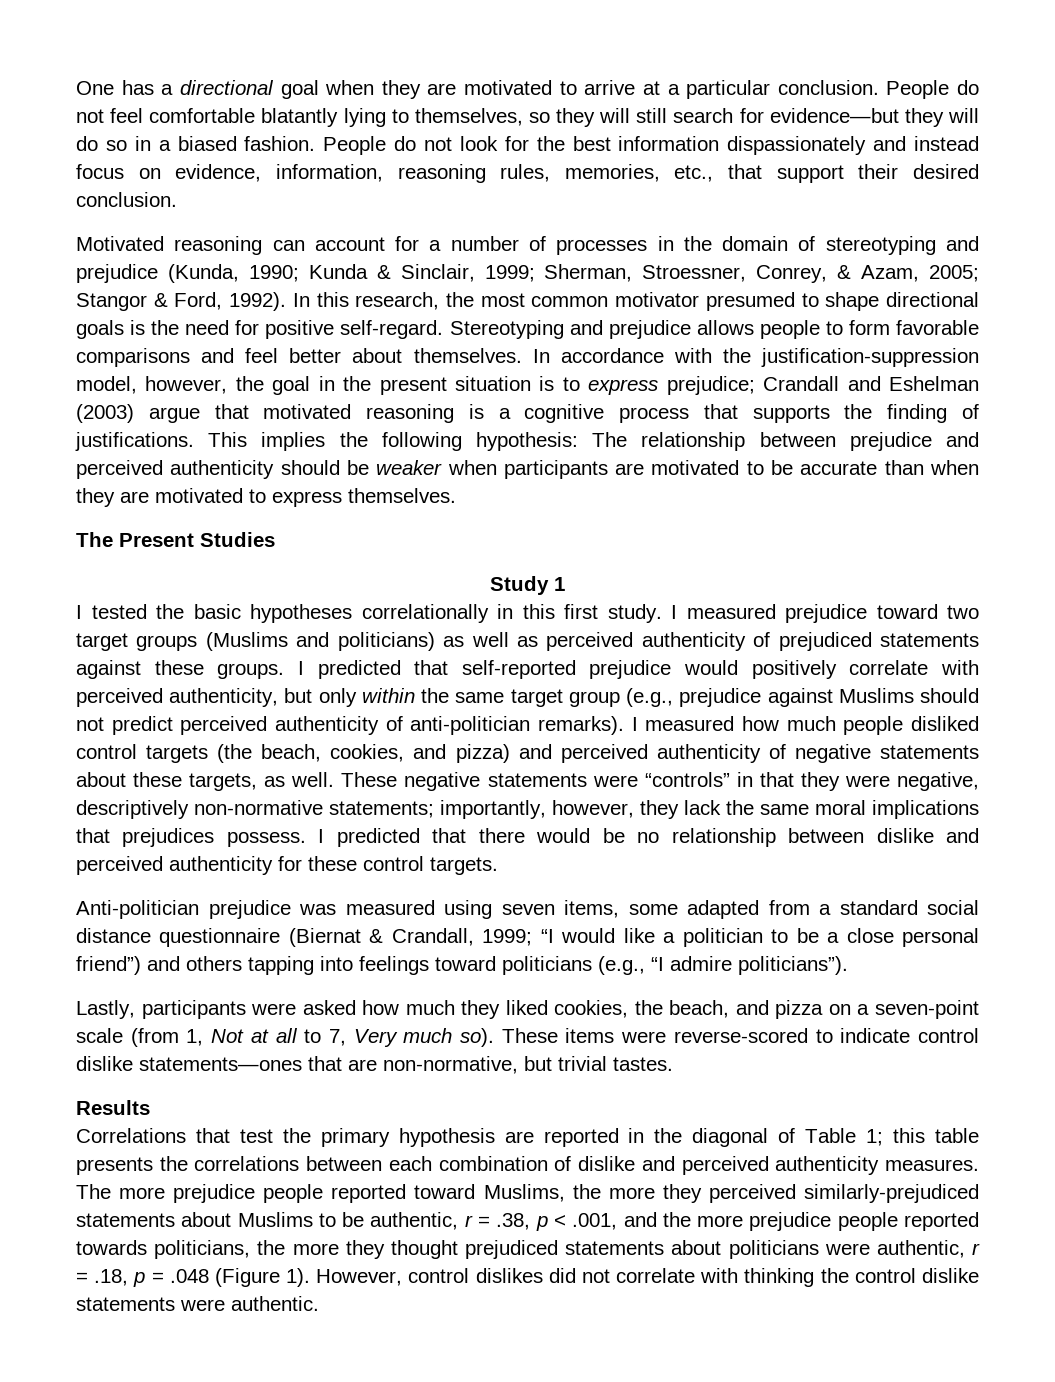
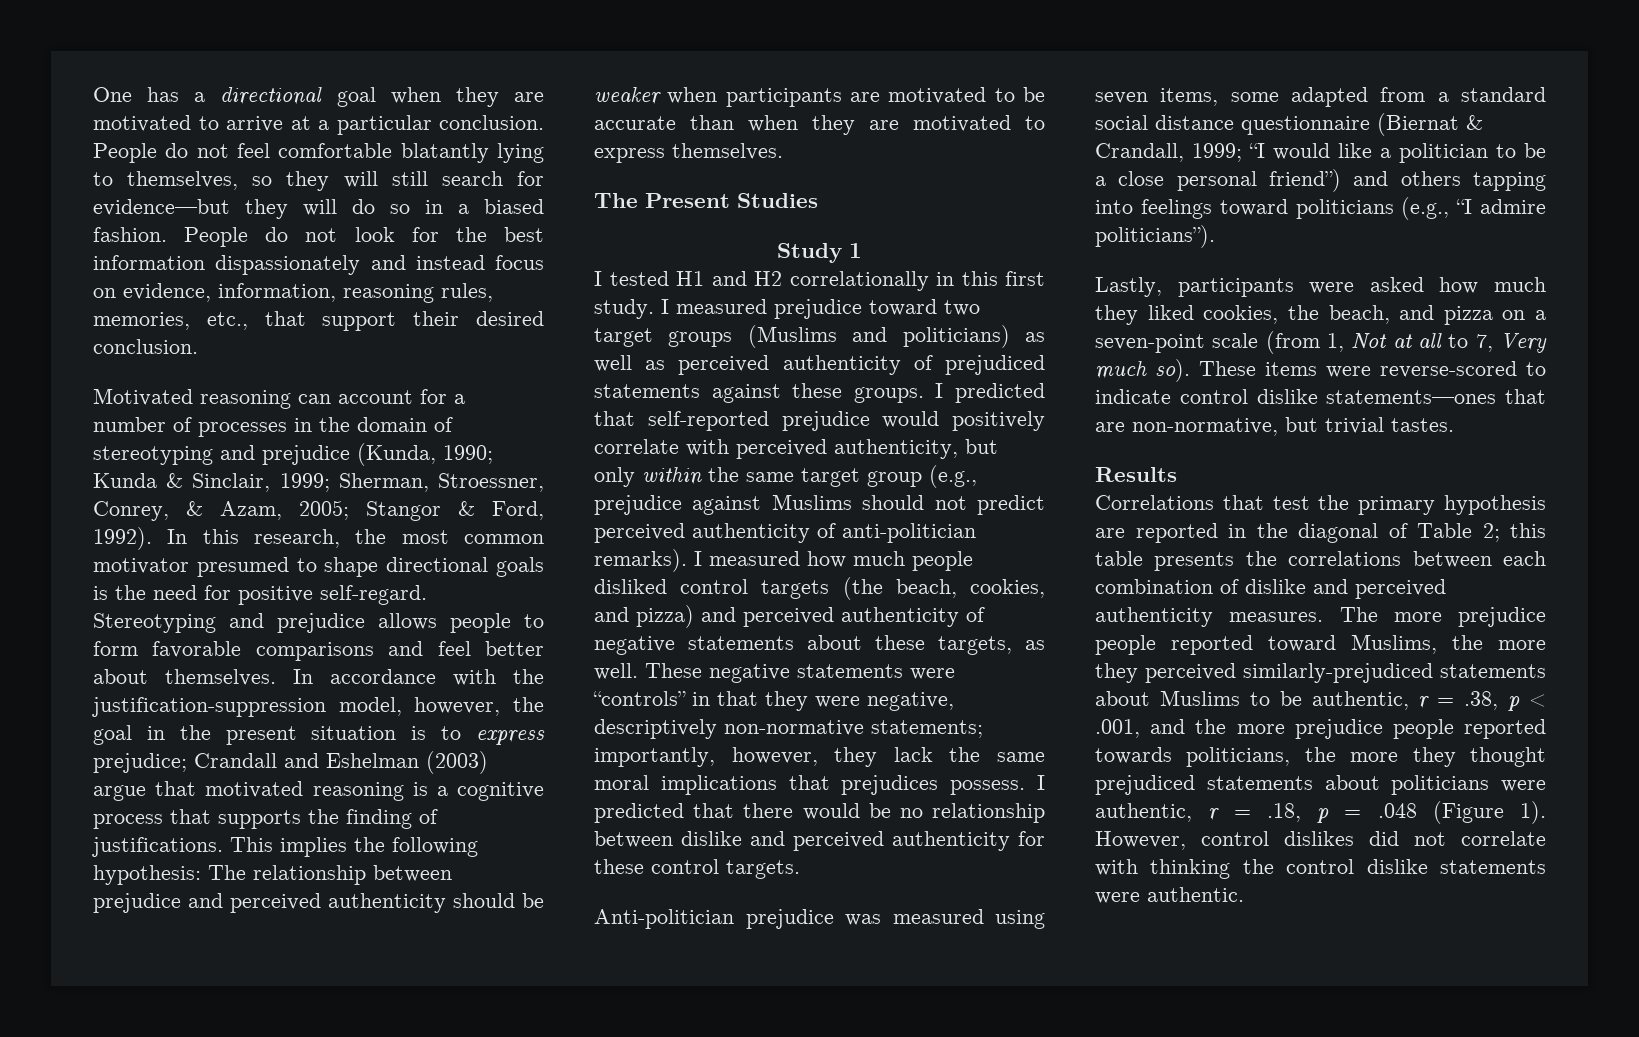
[156,604,352,623] the basic hypotheses -> [676,271,782,286] H1 and H2
[866,1129,884,1146] 1; -> [1482,523,1500,542] 2;

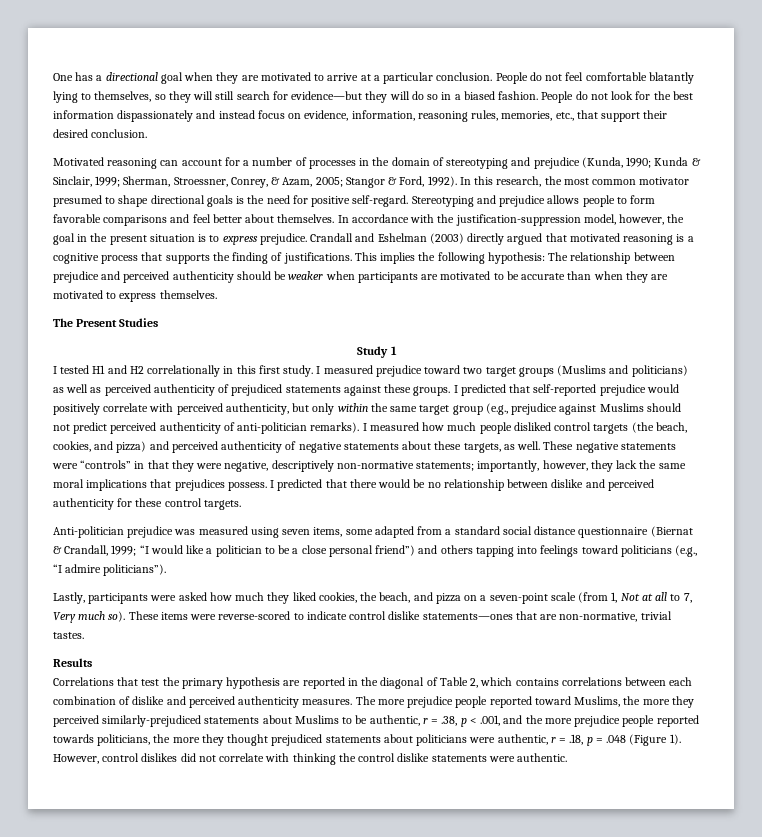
[93,753,187,773] prejudice; -> [259,233,307,245] prejudice.
[93,785,146,801] argue -> [467,233,543,245] directly argued
[1285,417,1318,432] but -> (638, 617) none
[1482,523,1546,542] [1095,551,1277,571] 2; this table presents the -> [470,677,559,688] 2, which contains

